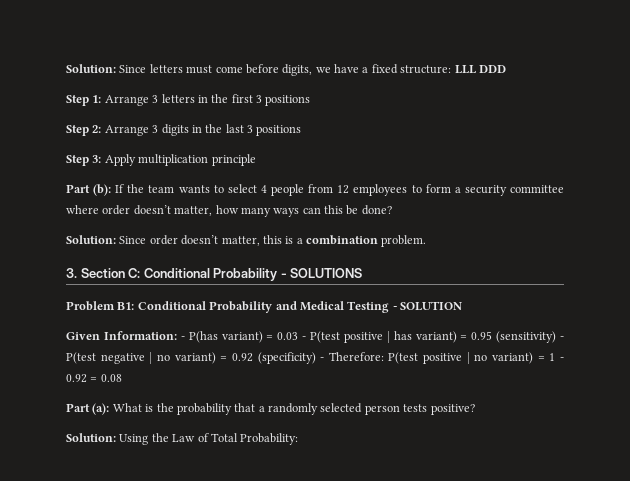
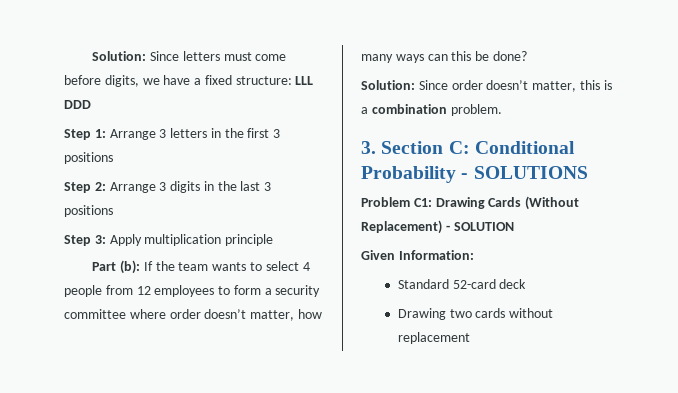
[117,301,462,313] [66,331,564,343] [66,352,564,364] [66,374,122,383] [66,403,475,415] [66,433,299,445] B1: Conditional Probability and Medical Testing - SOLUTION // Given Information: - P(has variant) = 0.03 - P(test positive | has variant) = 0.95 (sensitivity) - P(test negative | no variant) = 0.92 (specificity) - Therefore: P(test positive | no variant) = 1 - 0.92 = 0.08 // Part (a): What is the probability that a randomly selected person tests positive? // Solution: Using the Law of Total Probability: -> [413,196,580,210] [361,220,514,234] [361,250,474,260] [397,279,527,289] [397,308,554,320] [397,332,470,344] C1: Drawing Cards (Without Replacement) - SOLUTION // Given Information: // Standard 52-card deck // Drawing two cards without replacement

